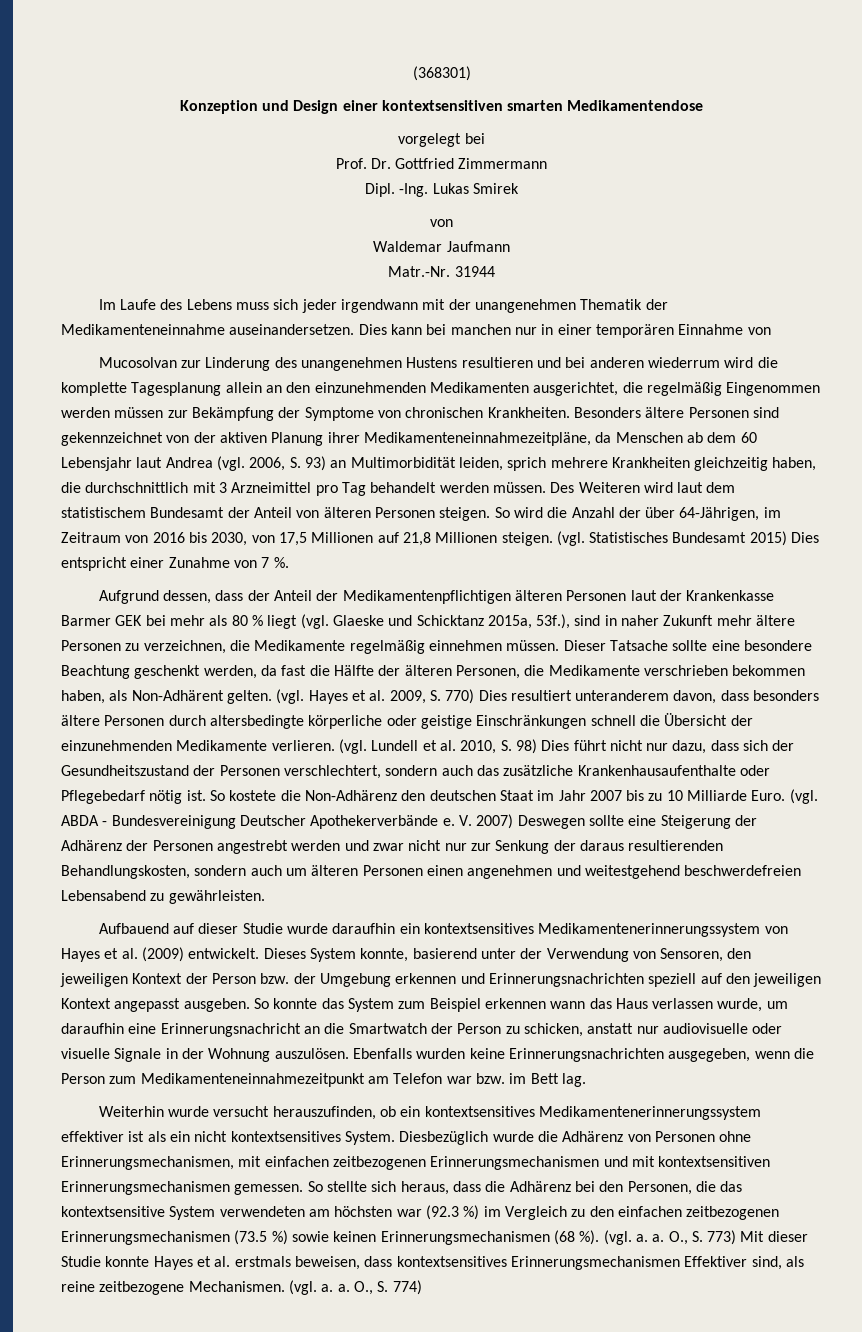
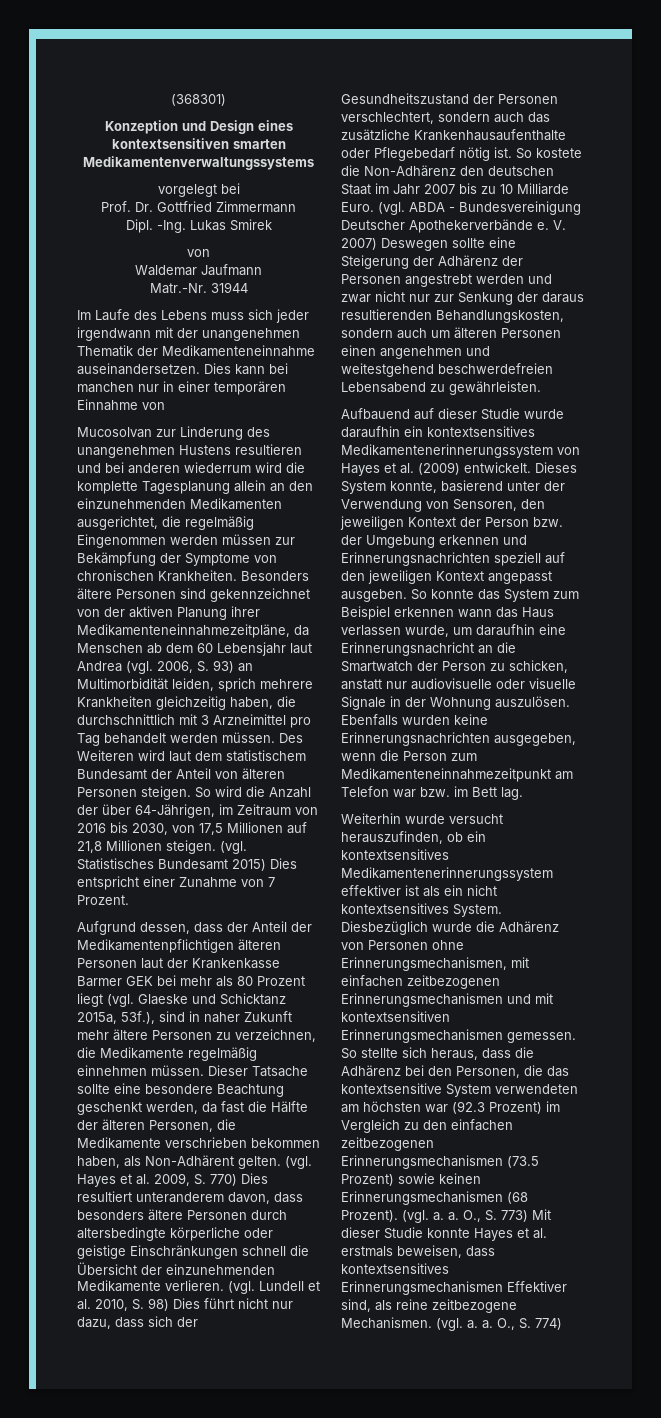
[342,100,378,111] einer -> [257,120,293,131] eines
[567,100,704,111] Medikamentendose -> [83,156,314,170] Medikamentenverwaltungssystems
[273,557,289,568] %. -> [77,895,129,905] Prozent.
[251,615,263,626] % -> [257,976,305,986] Prozent
[463,1205,480,1220] %) -> [489,1102,542,1114] Prozent)
[271,1230,288,1245] %) -> [341,1174,394,1186] Prozent)
[579,1230,600,1245] %). -> [341,1210,398,1222] Prozent).

